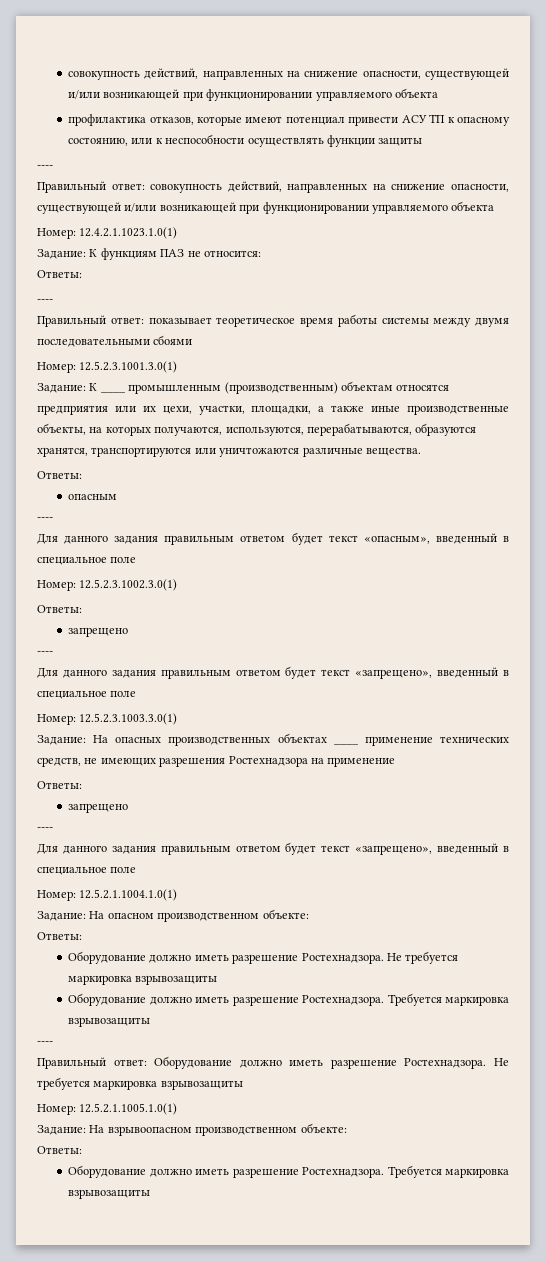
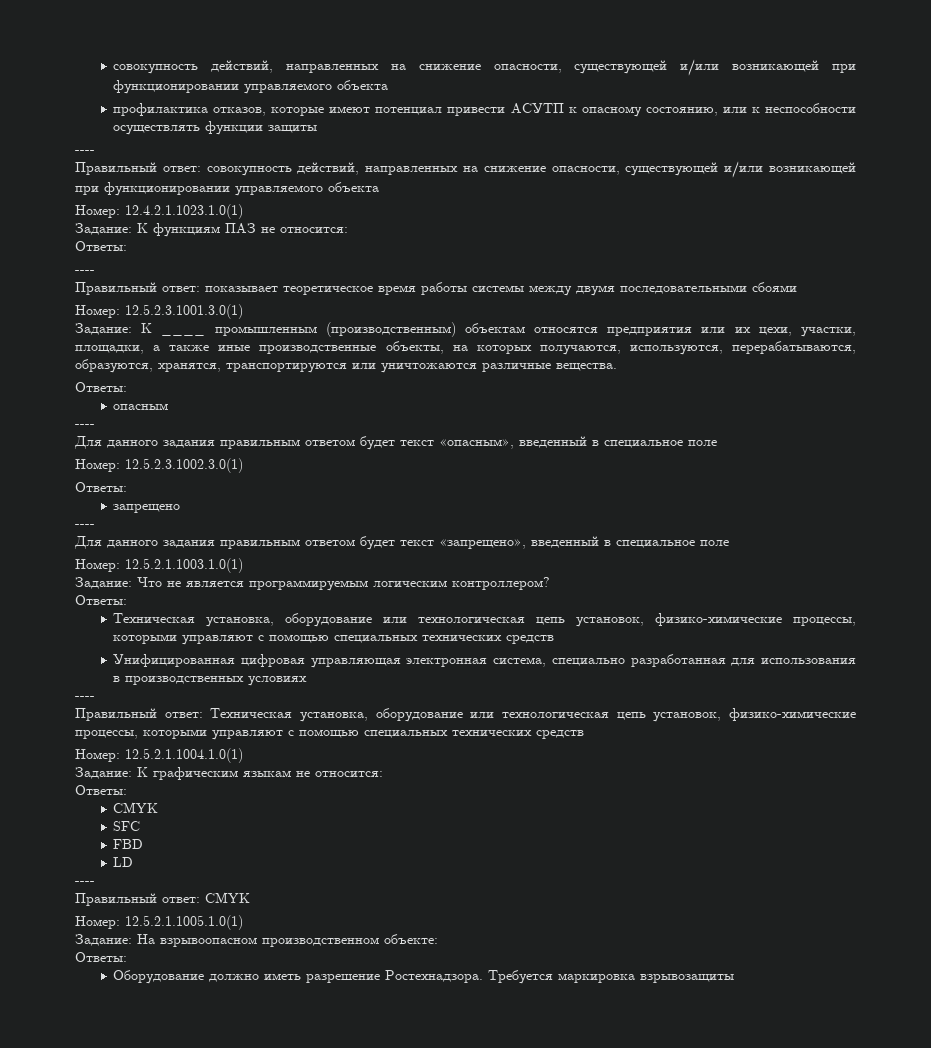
[401,114,446,123] АСУ ТП -> [510,103,564,114] АСУТП
[415,423,477,436] образуются -> [75,359,153,373] образуются,
[79,713,178,725] [37,733,327,746] [333,736,510,746] [37,756,396,767] [37,781,82,789] [68,803,129,813] [37,827,53,831] [37,842,510,855] [37,867,137,875] [37,889,178,901] [37,909,309,922] [37,932,82,940] [68,951,459,964] [68,975,218,985] [68,993,509,1006] [68,1017,151,1027] [37,1041,53,1045] [37,1056,509,1069] [37,1077,243,1090] 12.5.2.3.1003.3.0(1) // Задание: На опасных производственных объектах ____ применение технических средств, не имеющих разрешения Ростехнадзора на применение // Ответы: // запрещено // ---- // Для данного задания правильным ответом будет текст «запрещено», введенный в специальное поле // Номер: 12.5.2.1.1004.1.0(1) // Задание: На опасном производственном объекте: // Ответы: // Оборудование должно иметь разрешение Ростехнадзора. Не требуется маркировка взрывозащиты // Оборудование должно иметь разрешение Ростехнадзора. Требуется маркировка взрывозащиты // ---- // Правильный ответ: Оборудование должно иметь разрешение Ростехнадзора. Не требуется маркировка взрывозащиты -> [125,558,243,573] [75,577,550,591] [75,595,127,605] [113,613,856,627] [113,634,555,645] [113,654,856,668] [113,676,308,686] [75,696,95,700] [75,708,856,722] [75,729,584,740] [75,748,243,763] [75,767,383,780] [75,785,127,795] [113,802,159,813] [113,821,141,831] [113,839,144,849] [113,857,134,867] [75,881,95,885] [75,892,250,906] 12.5.2.1.1003.1.0(1) // Задание: Что не является программируемым логическим контроллером? // Ответы: // Техническая установка, оборудование или технологическая цепь установок, физико-химические процессы, которыми управляют с помощью специальных технических средств // Унифицированная цифровая управляющая электронная система, специально разработанная для использования в производственных условиях // ---- // Правильный ответ: Техническая установка, оборудование или технологическая цепь установок, физико-химические процессы, которыми управляют с помощью специальных технических средств // Номер: 12.5.2.1.1004.1.0(1) // Задание: К графическим языкам не относится: // Ответы: // CMYK // SFC // FBD // LD // ---- // Правильный ответ: CMYK

